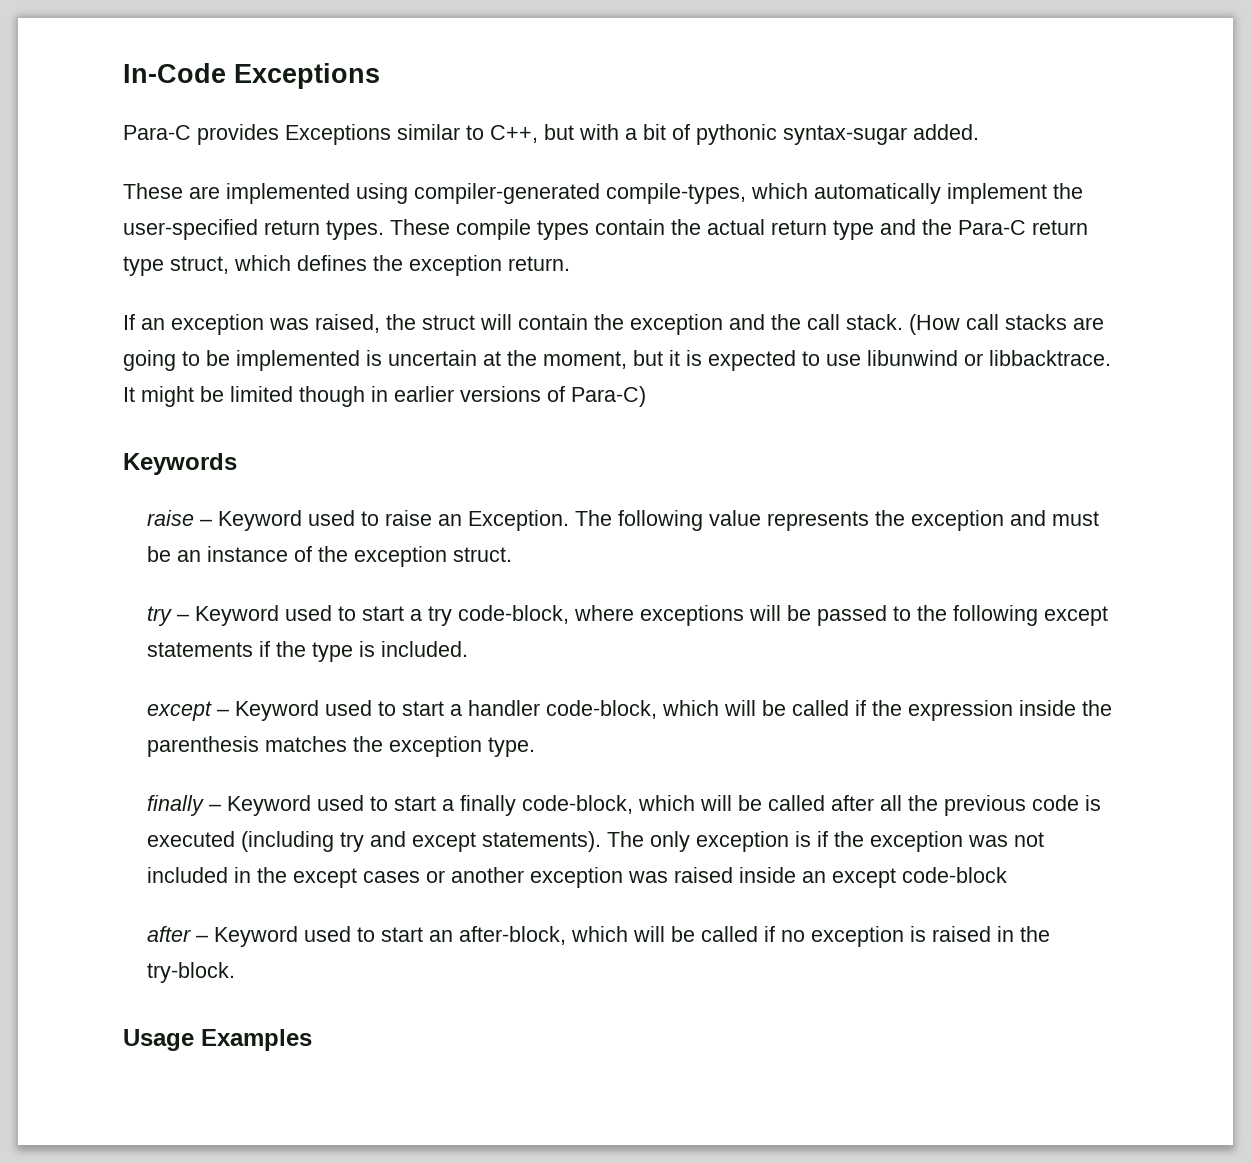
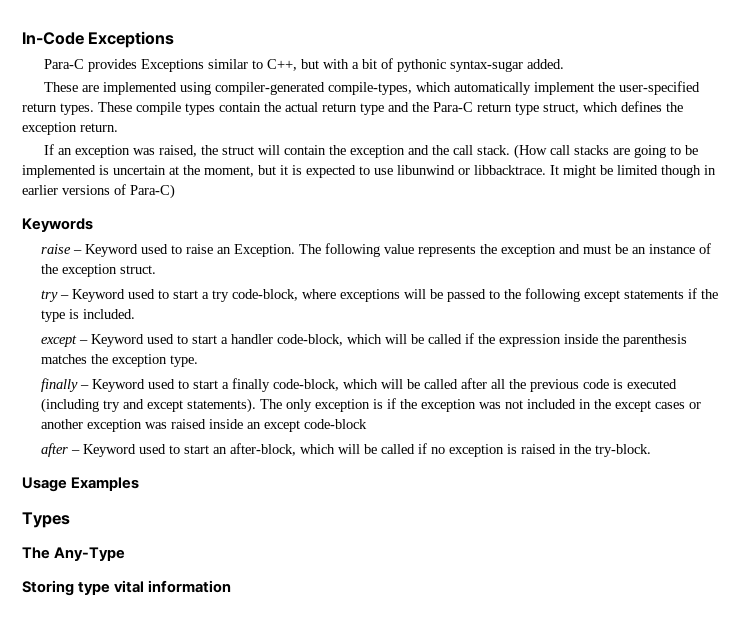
(312, 1040) none -> [22,512,70,528] [22,547,126,561] [22,580,232,596] // Types // The Any-Type // Storing type vital information

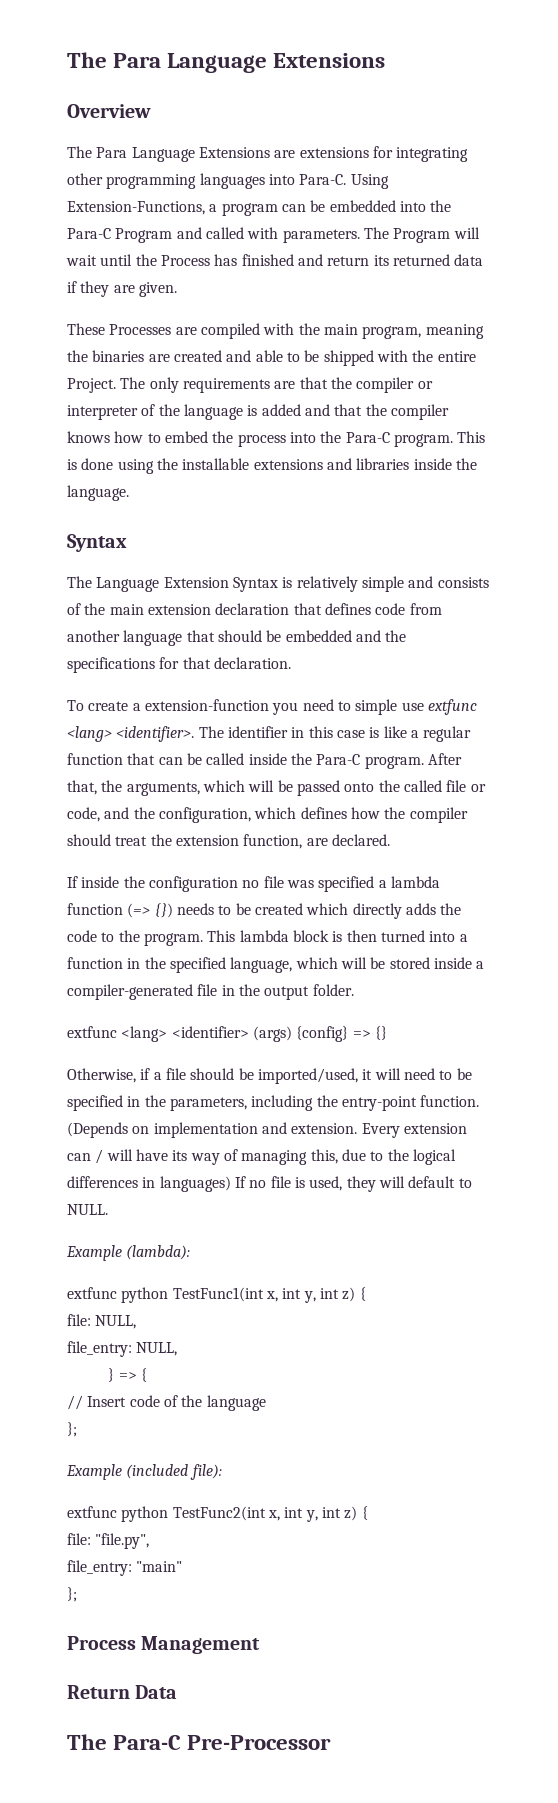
[22,31,175,48] [44,58,565,72] [44,81,701,95] [22,101,683,115] [22,122,118,135] [44,144,699,159] [22,165,716,178] [22,184,175,199] [22,218,93,232] [40,243,711,257] [40,264,156,277] [40,288,718,302] [40,309,135,322] [40,333,687,347] [40,354,198,367] [40,378,677,392] [40,398,701,413] [40,419,367,432] [40,443,651,457] [22,477,140,492] [22,512,70,528] [22,547,126,561] [22,580,232,596] In-Code Exceptions // Para-C provides Exceptions similar to C++, but with a bit of pythonic syntax-sugar added. // These are implemented using compiler-generated compile-types, which automatically implement the user-specified return types. These compile types contain the actual return type and the Para-C return type struct, which defines the exception return. // If an exception was raised, the struct will contain the exception and the call stack. (How call stacks are going to be implemented is uncertain at the moment, but it is expected to use libunwind or libbacktrace. It might be limited though in earlier versions of Para-C) // Keywords // raise – Keyword used to raise an Exception. The following value represents the exception and must be an instance of the exception struct. // try – Keyword used to start a try code-block, where exceptions will be passed to the following except statements if the type is included. // except – Keyword used to start a handler code-block, which will be called if the expression inside the parenthesis matches the exception type. // finally – Keyword used to start a finally code-block, which will be called after all the previous code is executed (including try and except statements). The only exception is if the exception was not included in the except cases or another exception was raised inside an except code-block // after – Keyword used to start an after-block, which will be called if no exception is raised in the try-block. // Usage Examples // Types // The Any-Type // Storing type vital information -> [67,52,386,73] [67,104,151,118] [67,146,469,162] [67,173,389,189] [67,200,452,216] [67,227,480,243] [66,254,484,266] [67,281,177,297] [67,323,484,339] [67,350,476,366] [67,377,433,393] [67,404,449,420] [67,431,486,447] [67,458,477,474] [67,485,129,501] [67,534,127,552] [67,576,489,592] [67,603,442,615] [67,630,407,646] [67,657,291,673] [67,699,477,715] [67,726,472,742] [67,753,462,769] [67,780,486,796] [67,807,468,823] [67,834,390,849] [67,876,440,892] [67,903,462,919] [67,930,468,946] [67,957,485,973] [67,984,354,1000] [67,1026,387,1042] [67,1068,472,1084] [67,1095,480,1111] [67,1122,467,1138] [67,1149,456,1165] [67,1176,472,1192] [67,1204,108,1215] [66,1245,191,1261] [67,1287,366,1303] [67,1314,137,1329] [67,1341,178,1357] [108,1368,148,1382] [67,1395,266,1411] [67,1422,77,1437] [66,1464,222,1480] [67,1506,368,1522] [67,1533,150,1549] [67,1560,183,1576] [67,1587,77,1602] [67,1636,261,1654] [67,1685,178,1699] [67,1734,332,1750] The Para Language Extensions // Overview // The Para Language Extensions are extensions for integrating other programming languages into Para-C. Using Extension-Functions, a program can be embedded into the Para-C Program and called with parameters. The Program will wait until the Process has finished and return its returned data if they are given. // These Processes are compiled with the main program, meaning the binaries are created and able to be shipped with the entire Project. The only requirements are that the compiler or interpreter of the language is added and that the compiler knows how to embed the process into the Para-C program. This is done using the installable extensions and libraries inside the language. // Syntax // The Language Extension Syntax is relatively simple and consists of the main extension declaration that defines code from another language that should be embedded and the specifications for that declaration. // To create a extension-function you need to simple use extfunc <lang> <identifier>. The identifier in this case is like a regular function that can be called inside the Para-C program. After that, the arguments, which will be passed onto the called file or code, and the configuration, which defines how the compiler should treat the extension function, are declared. // If inside the configuration no file was specified a lambda function (=> {}) needs to be created which directly adds the code to the program. This lambda block is then turned into a function in the specified language, which will be stored inside a compiler-generated file in the output folder. // extfunc <lang> <identifier> (args) {config} => {} // Otherwise, if a file should be imported/used, it will need to be specified in the parameters, including the entry-point function. (Depends on implementation and extension. Every extension can / will have its way of managing this, due to the logical differences in languages) If no file is used, they will default to NULL. // Example (lambda): // extfunc python TestFunc1(int x, int y, int z) { // file: NULL, // file_entry: NULL, // } => { // // Insert code of the language // }; // Example (included file): // extfunc python TestFunc2(int x, int y, int z) { // file: "file.py", // file_entry: "main" // }; // Process Management // Return Data // The Para-C Pre-Processor

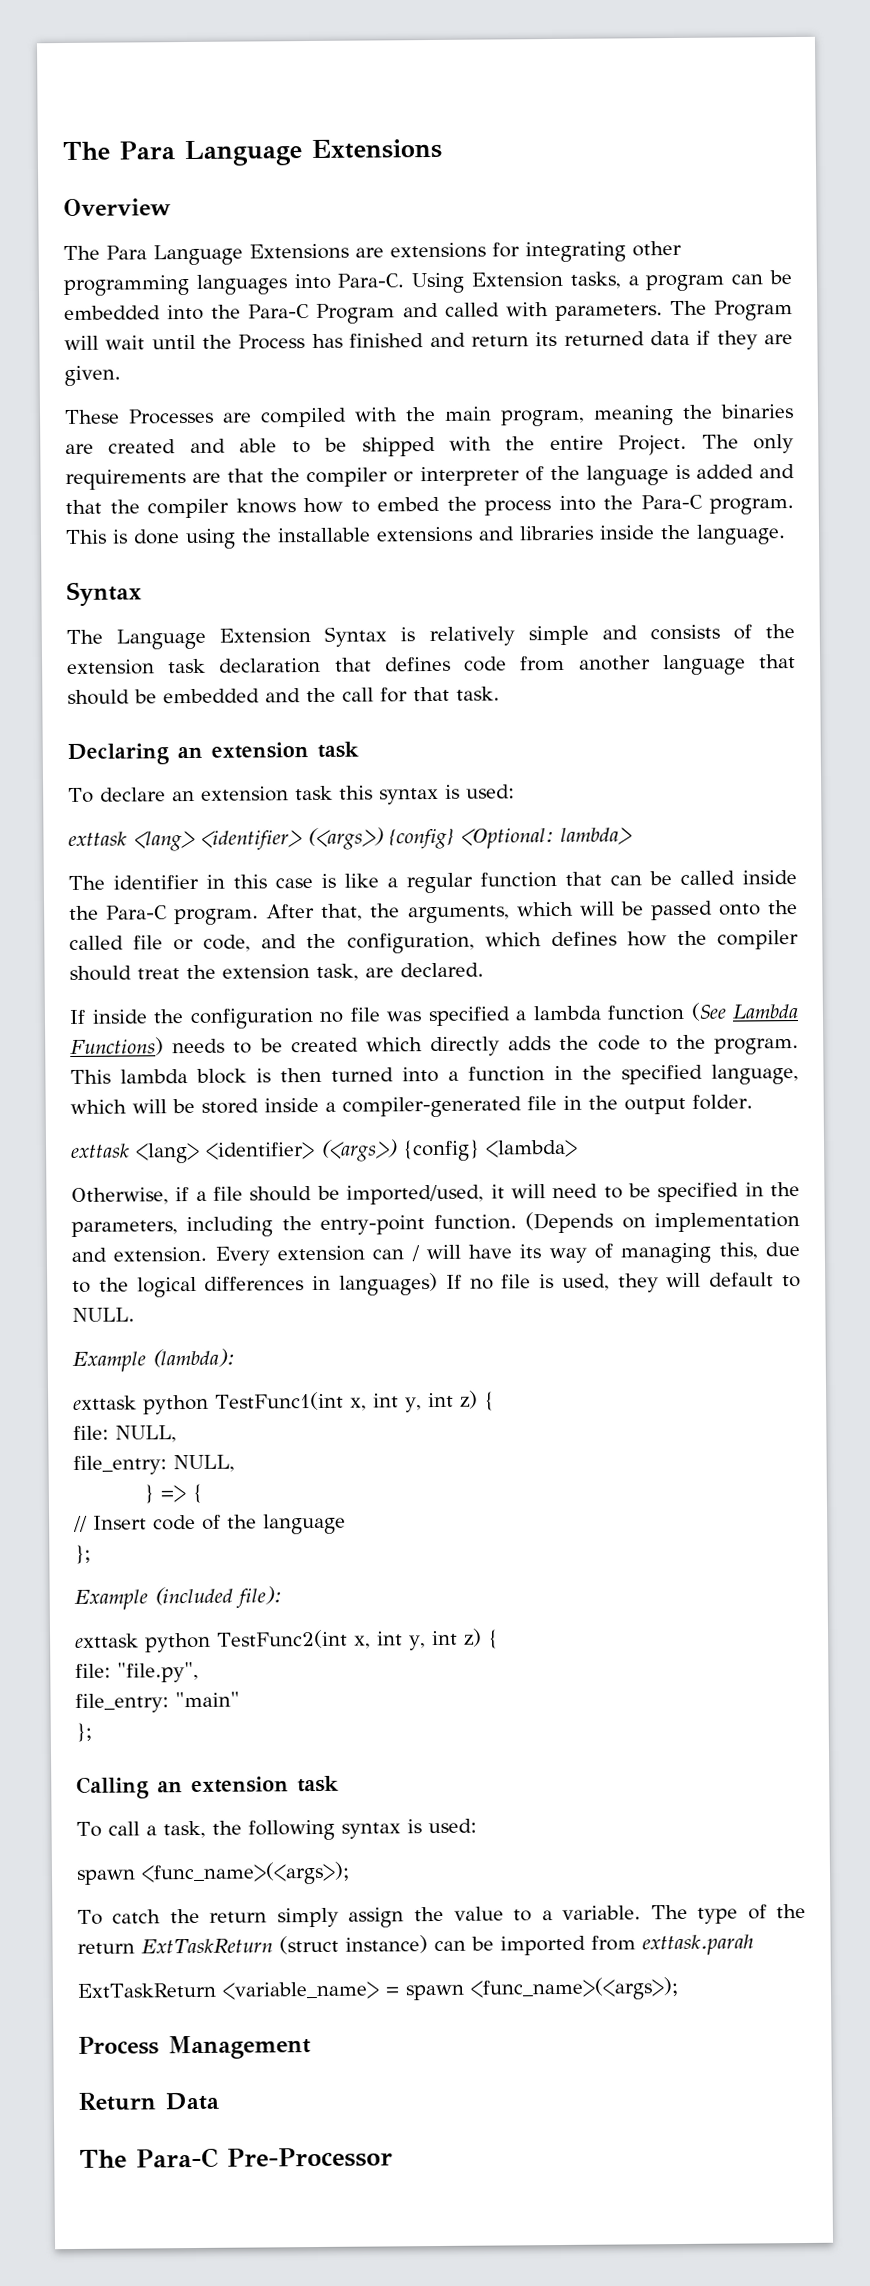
[67,201,205,215] Extension-Functions, -> [470,271,621,289] Extension tasks,
[109,604,211,615] main extension -> [67,658,207,676] extension task
[67,657,155,673] specifications -> [342,687,374,702] call
[213,657,291,669] [67,699,477,715] [67,726,195,742] declaration. // To create a extension-function you need to simple use extfunc <lang> <identifier>. -> [456,686,500,701] [67,741,359,765] [68,784,515,805] [68,827,632,852] task. // Declaring an extension task // To declare an extension task this syntax is used: // exttask <lang> <identifier> (<args>) {config} <Optional: lambda> //
[243,834,303,849] function, -> [316,963,359,981] task,
[127,903,173,918] (=> {}) -> [690,1002,798,1021] [70,1037,164,1056] (See Lambda Functions)
[67,1026,387,1042] extfunc <lang> <identifier> (args) {config} => {} -> [70,1139,578,1164] exttask <lang> <identifier> (<args>) {config} <lambda>
[67,1287,117,1299] extfunc -> [73,1395,137,1410] exttask
[67,1506,117,1518] extfunc -> [75,1633,139,1648] exttask
(77, 1594) none -> [76,1775,339,1799] [76,1818,477,1841] [76,1861,350,1886] [77,1903,806,1928] [77,1934,754,1956] [77,1977,679,2001] // Calling an extension task // To call a task, the following syntax is used: // spawn <func_name>(<args>); // To catch the return simply assign the value to a variable. The type of the return ExtTaskReturn (struct instance) can be imported from exttask.parah // ExtTaskReturn <variable_name> = spawn <func_name>(<args>);

